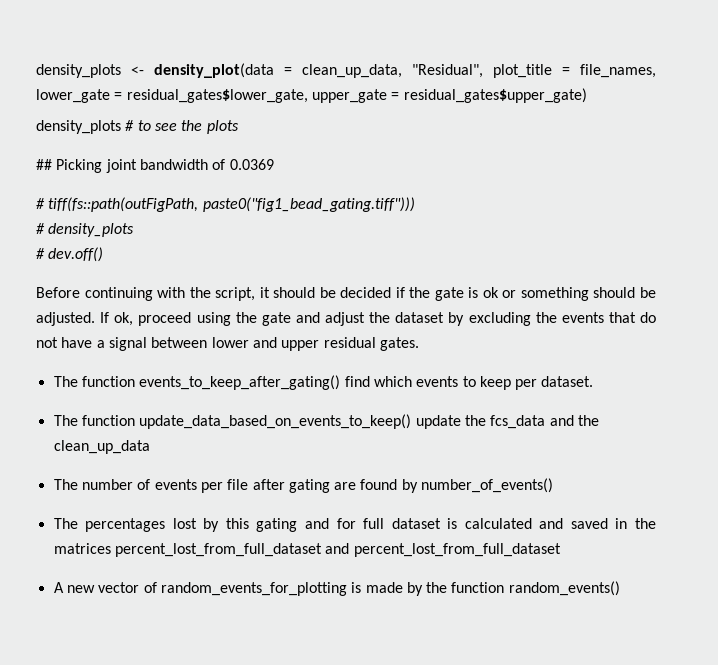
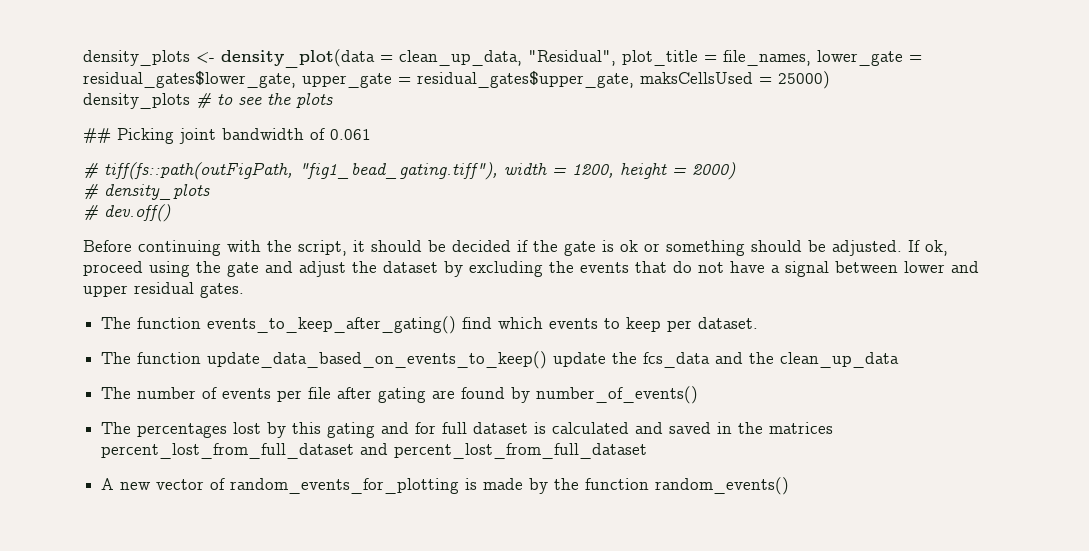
[403,88,587,103] residual_gates$upper_gate) -> [417,71,830,89] residual_gates$upper_gate, maksCellsUsed = 25000)
[229,159,274,170] 0.0369 -> [330,129,371,140] 0.061
[202,197,415,212] paste0("fig1_bead_gating.tiff"))) -> [299,162,736,180] "fig1_bead_gating.tiff"), width = 1200, height = 2000)

